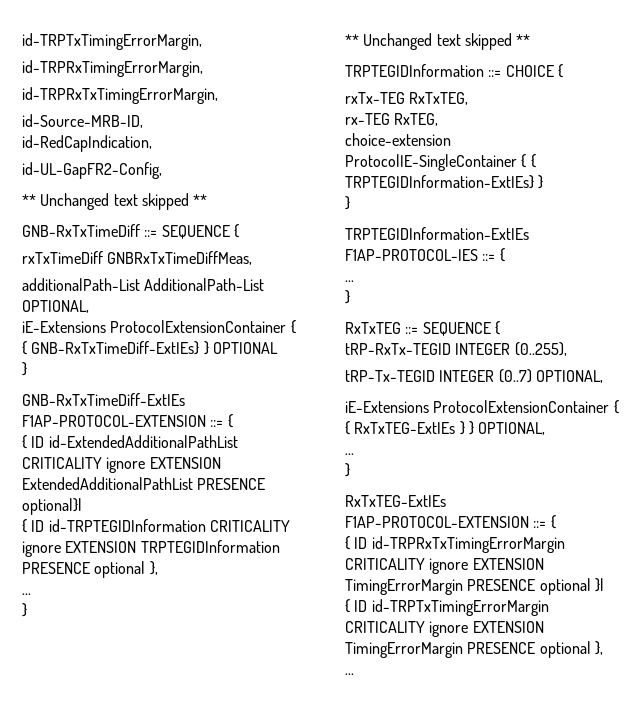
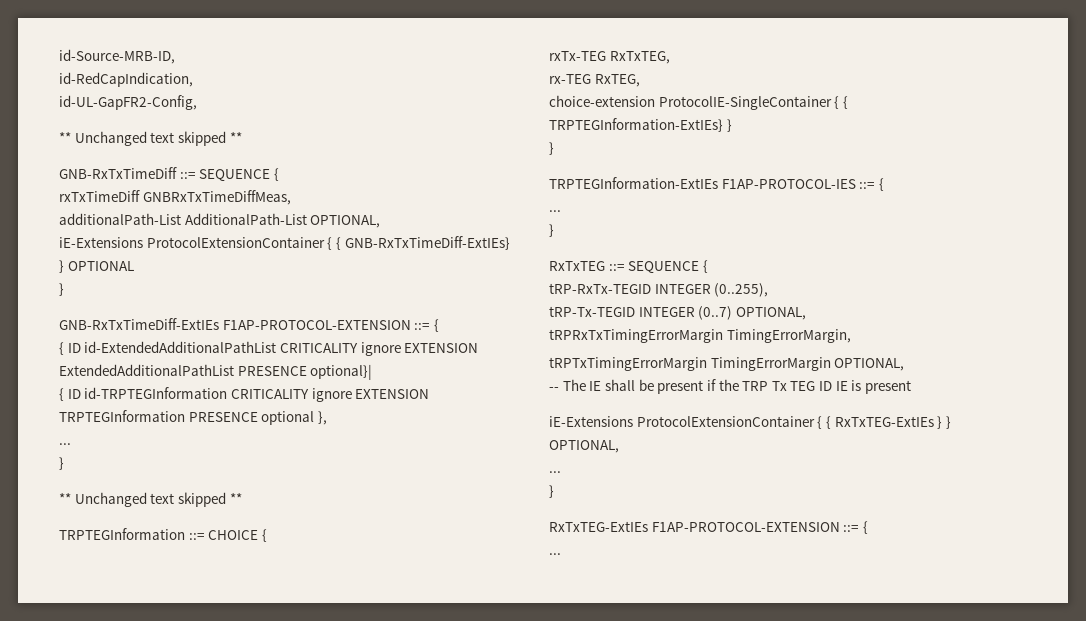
[22,33,202,50] [22,60,203,77] [22,87,218,104] id-TRPTxTimingErrorMargin, // id-TRPRxTimingErrorMargin, // id-TRPRxTxTimingErrorMargin, // -> (59, 56) none
[48,519,290,532] [22,540,280,557] id-TRPTEGIDInformation CRITICALITY ignore EXTENSION TRPTEGIDInformation -> [84,387,430,402] [59,410,185,422] id-TRPTEGInformation CRITICALITY ignore EXTENSION TRPTEGInformation
[345,64,484,77] TRPTEGIDInformation -> [59,528,185,540] TRPTEGInformation
[345,175,534,189] TRPTEGIDInformation-ExtIEs} -> [549,118,723,132] TRPTEGInformation-ExtIEs}
[345,227,529,240] TRPTEGIDInformation-ExtIEs -> [549,177,718,189] TRPTEGInformation-ExtIEs
(603, 376) none -> [549,329,851,343] [549,357,905,371] [549,379,912,394] // tRPRxTxTimingErrorMargin TimingErrorMargin, // tRPTxTimingErrorMargin TimingErrorMargin OPTIONAL, // -- The IE shall be present if the TRP Tx TEG ID IE is present
[345,536,565,553] [345,558,544,574] [345,578,603,595] [345,599,549,616] [345,621,544,637] [345,641,603,658] // { ID id-TRPRxTxTimingErrorMargin CRITICALITY ignore EXTENSION TimingErrorMargin PRESENCE optional }| // { ID id-TRPTxTimingErrorMargin CRITICALITY ignore EXTENSION TimingErrorMargin PRESENCE optional }, -> (868, 527) none

